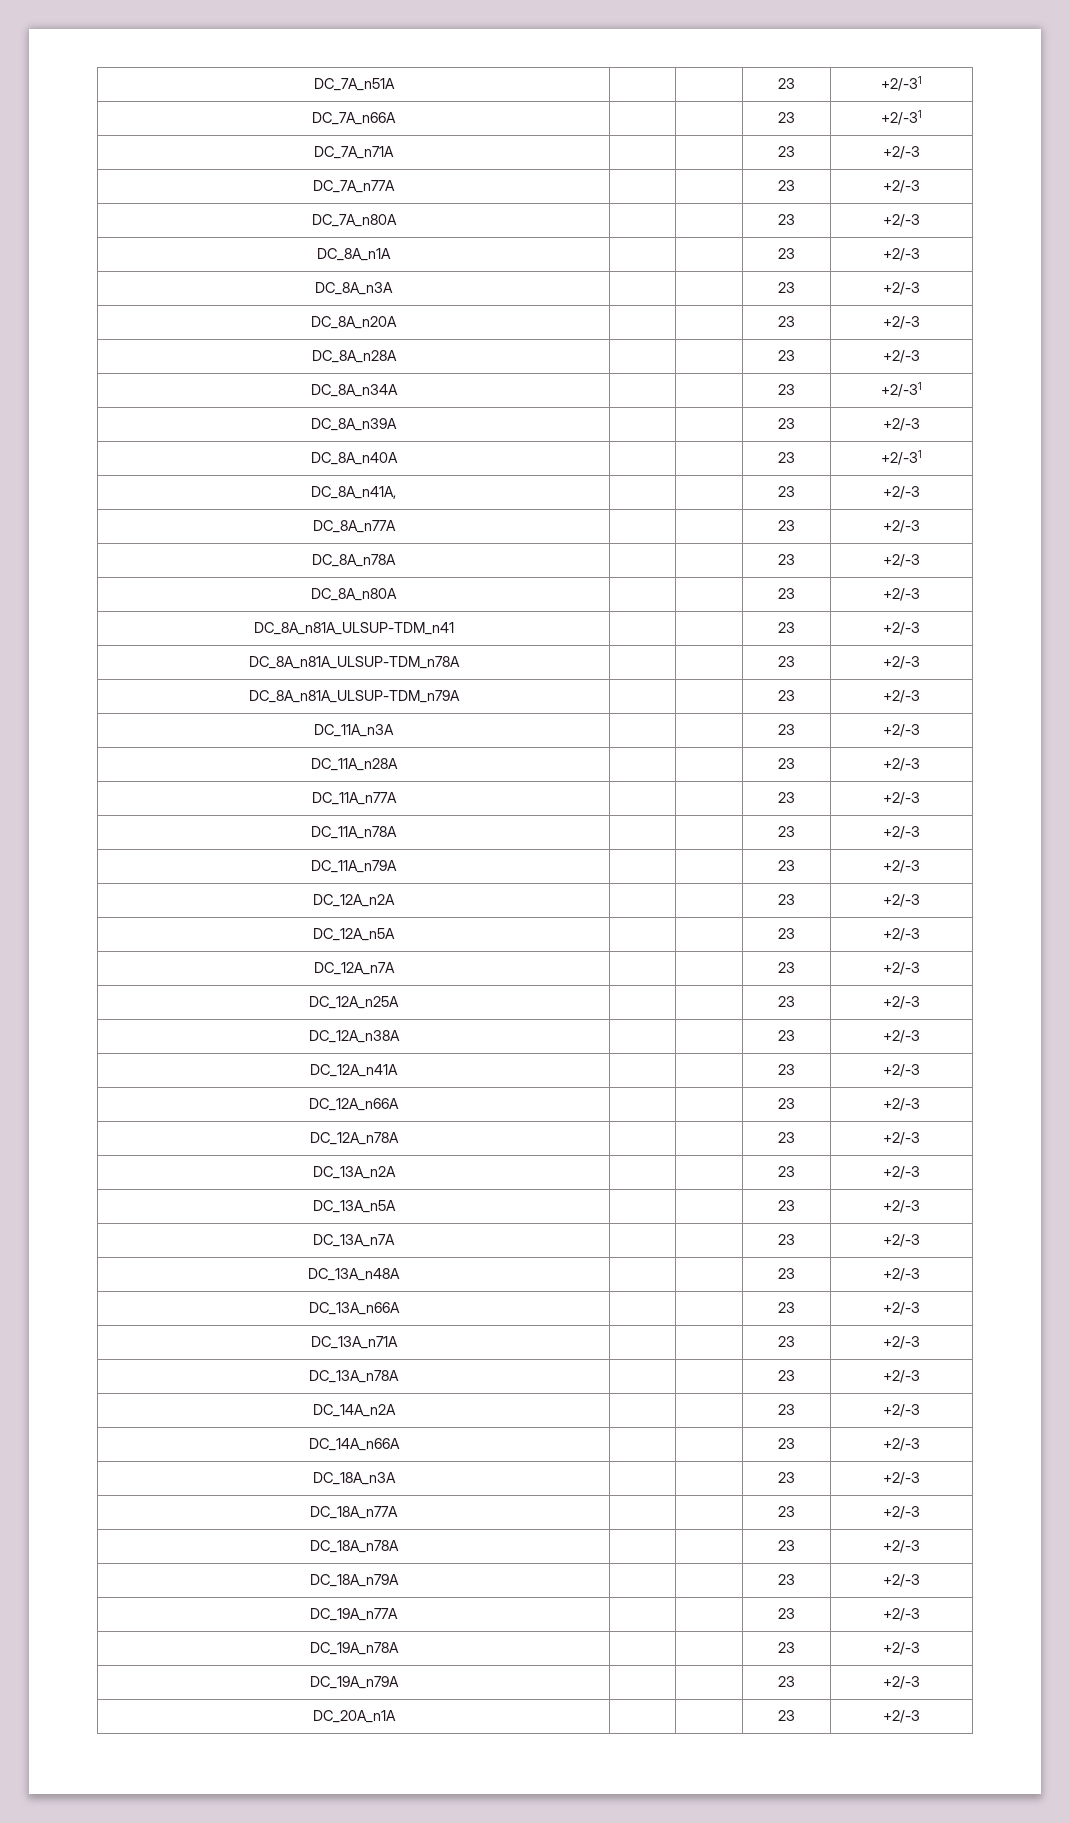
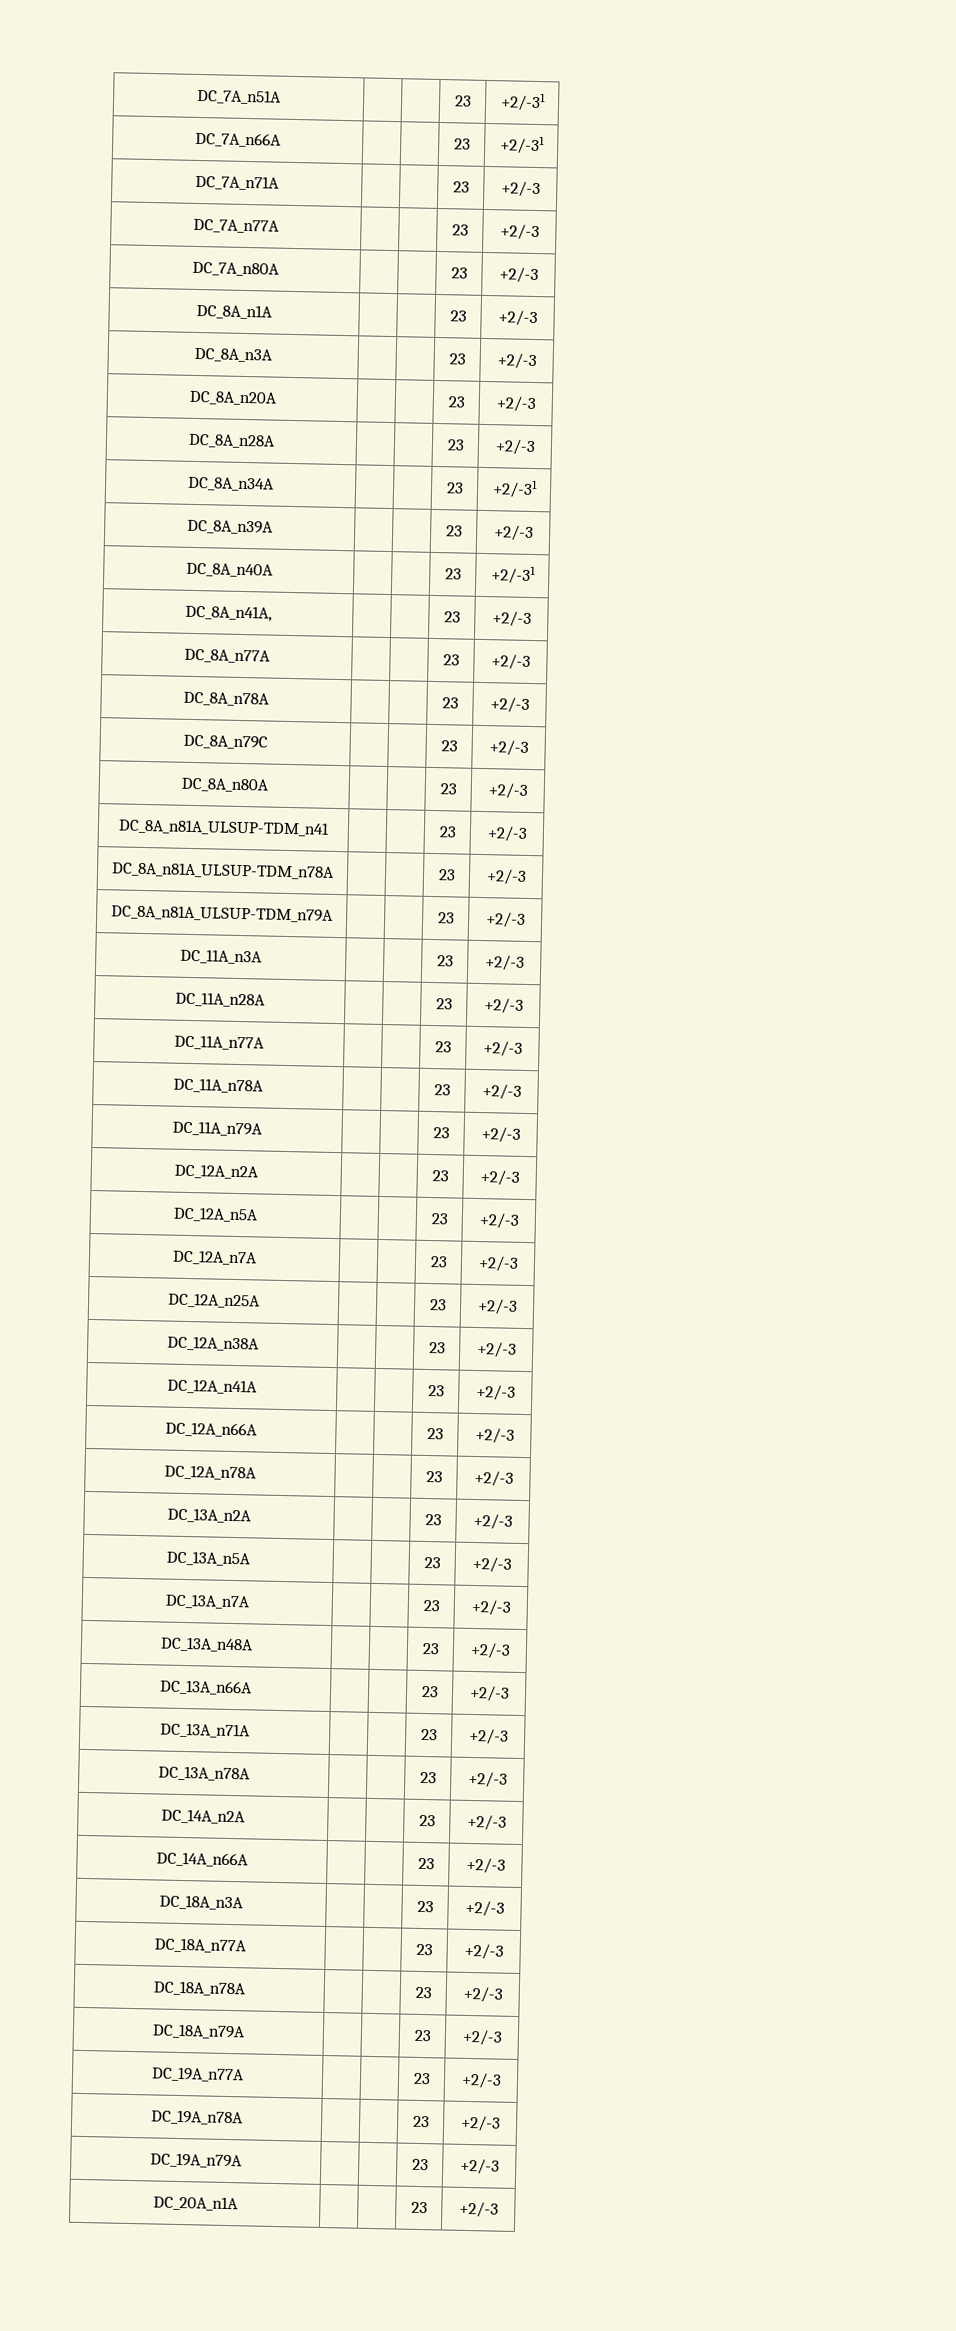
(920, 560) none -> [182,734,268,750] [440,740,458,752] [488,740,529,756] // DC_8A_n79C | | | 23 | +2/-3

